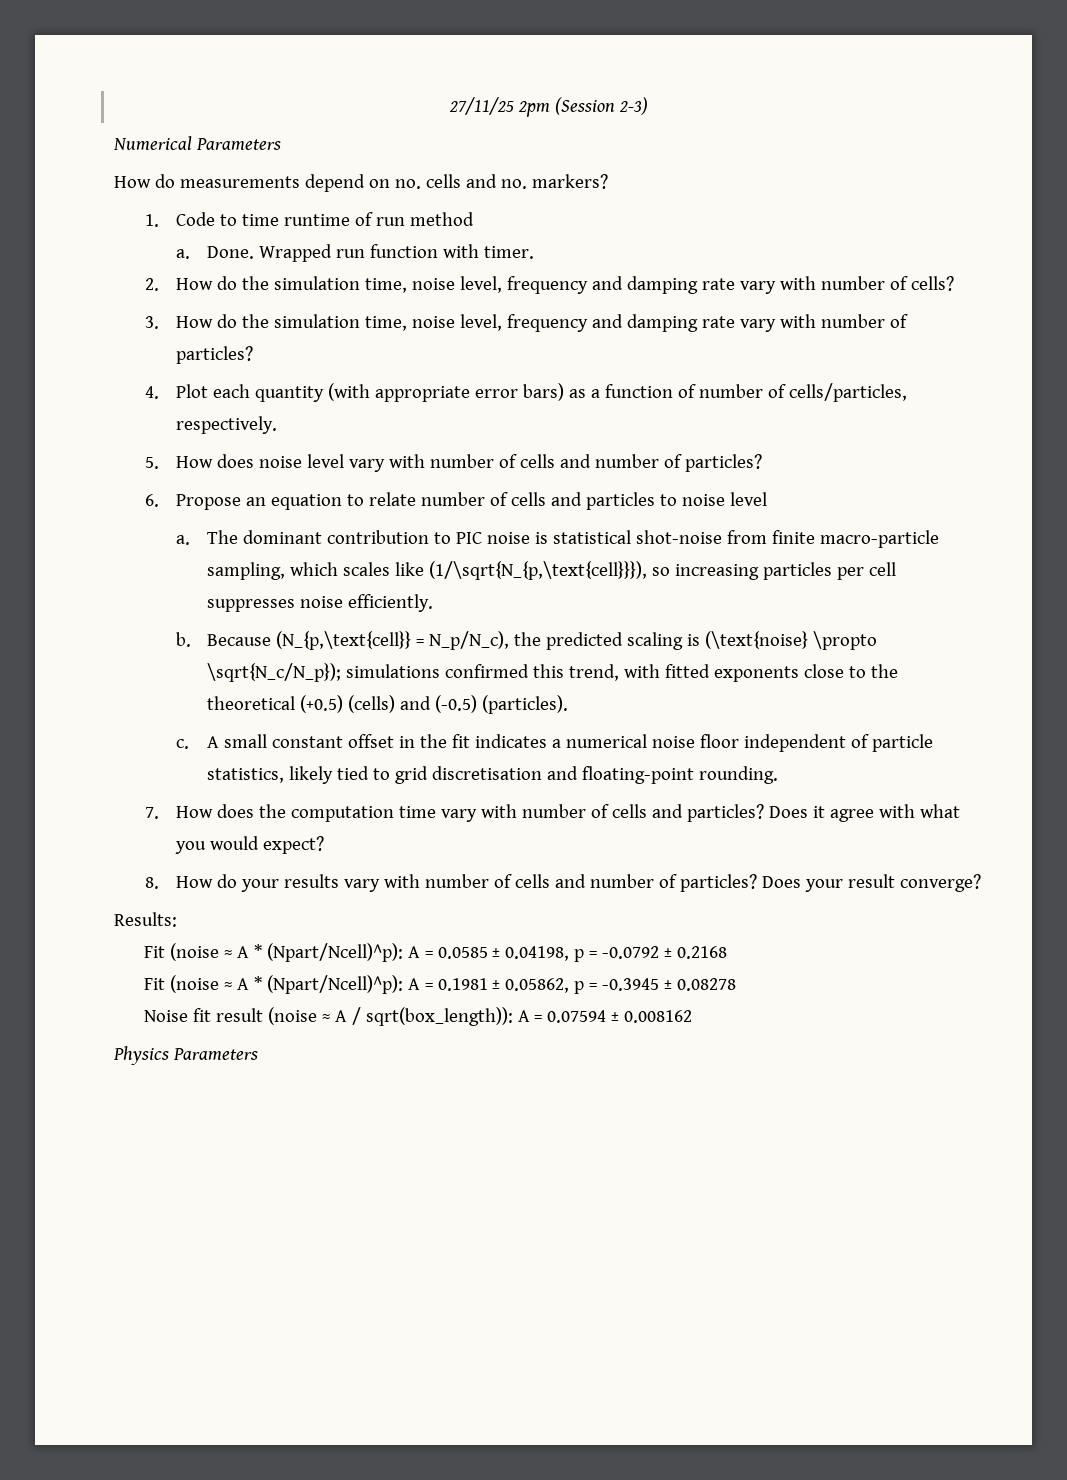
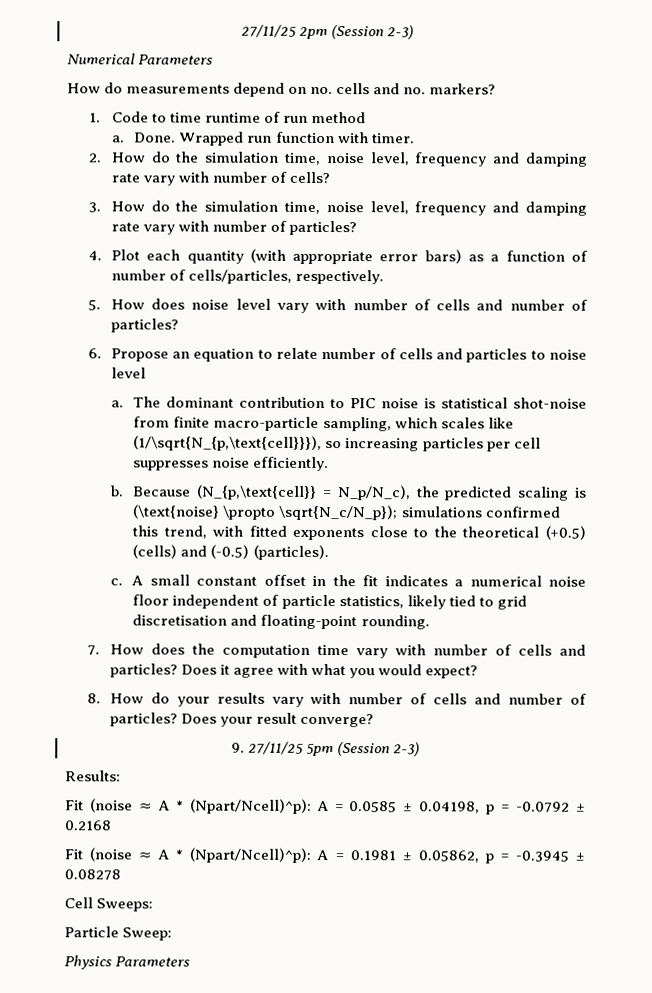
(981, 883) none -> [230,741,421,757] // 9. 27/11/25 5pm (Session 2-3)
[143,1007,693,1026] Noise fit result (noise ≈ A / sqrt(box_length)): A = 0.07594 ± 0.008162 -> [64,897,154,912] [64,926,173,941] Cell Sweeps: // Particle Sweep:

